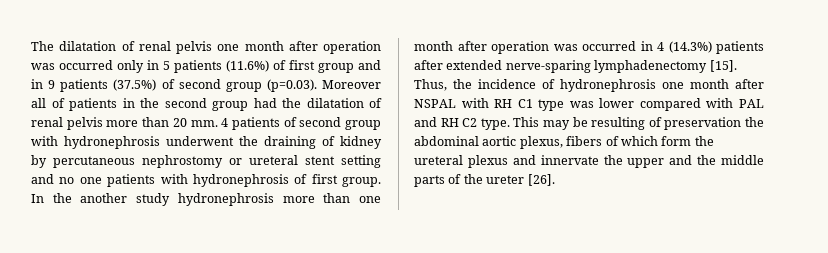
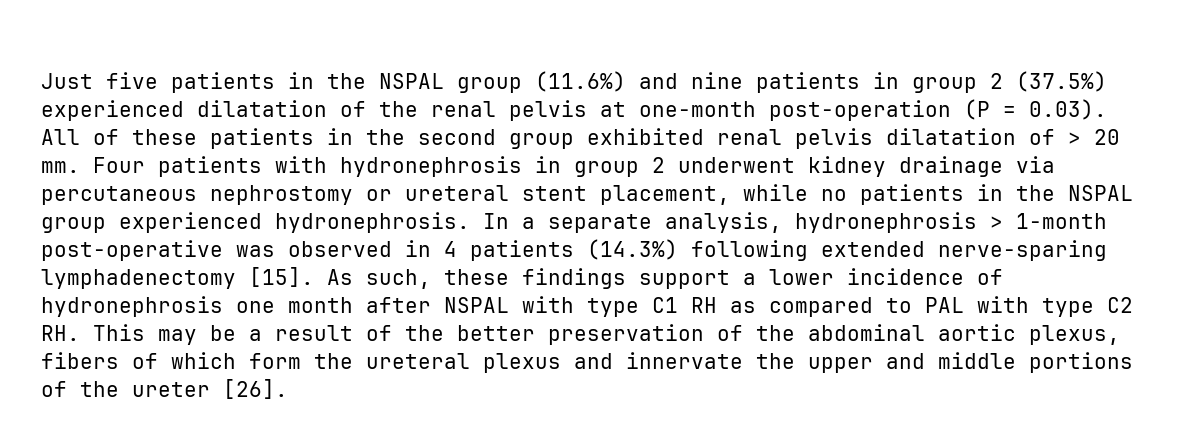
[31,41,381,54] [31,60,381,73] [31,79,381,92] [31,98,65,108] The dilatation of renal pelvis one month after operation was occurred only in 5 patients (11.6%) of first group and in 9 patients (37.5%) of second group (p=0.03). Moreover all of -> [41,71,1107,93] [41,99,1107,121] [41,129,197,145] Just five patients in the NSPAL group (11.6%) and nine patients in group 2 (37.5%) experienced dilatation of the renal pelvis at one-month post-operation (P = 0.03). All of these
[253,98,382,108] [31,117,381,130] [31,136,382,149] [31,155,47,168] had the dilatation of renal pelvis more than 20 mm. 4 patients of second group with hydronephrosis underwent the draining of kidney by -> [587,128,1120,149] [41,156,1055,177] exhibited renal pelvis dilatation of > 20 mm. Four patients with hydronephrosis in group 2 underwent kidney drainage via
[341,155,381,168] [31,174,381,187] [31,193,381,206] [414,41,764,54] [414,60,737,73] [414,79,472,91] setting and no one patients with hydronephrosis of first group. In the another study hydronephrosis more than one month after operation was occurred in 4 (14.3%) patients after extended nerve-sparing lymphadenectomy [15]. Thus, the -> [600,184,1133,205] [41,212,1107,233] [41,239,1107,261] [41,267,834,289] placement, while no patients in the NSPAL group experienced hydronephrosis. In a separate analysis, hydronephrosis > 1-month post-operative was observed in 4 patients (14.3%) following extended nerve-sparing lymphadenectomy [15]. As such, these findings support a lower
[494,98,764,111] [414,117,742,130] RH C1 type was lower compared with PAL and RH C2 type. This may be resulting of preservation -> [587,296,1133,317] [41,324,743,345] type C1 RH as compared to PAL with type C2 RH. This may be a result of the better preservation of
[697,155,764,165] [414,175,445,187] the middle parts -> [938,352,1133,373] middle portions

